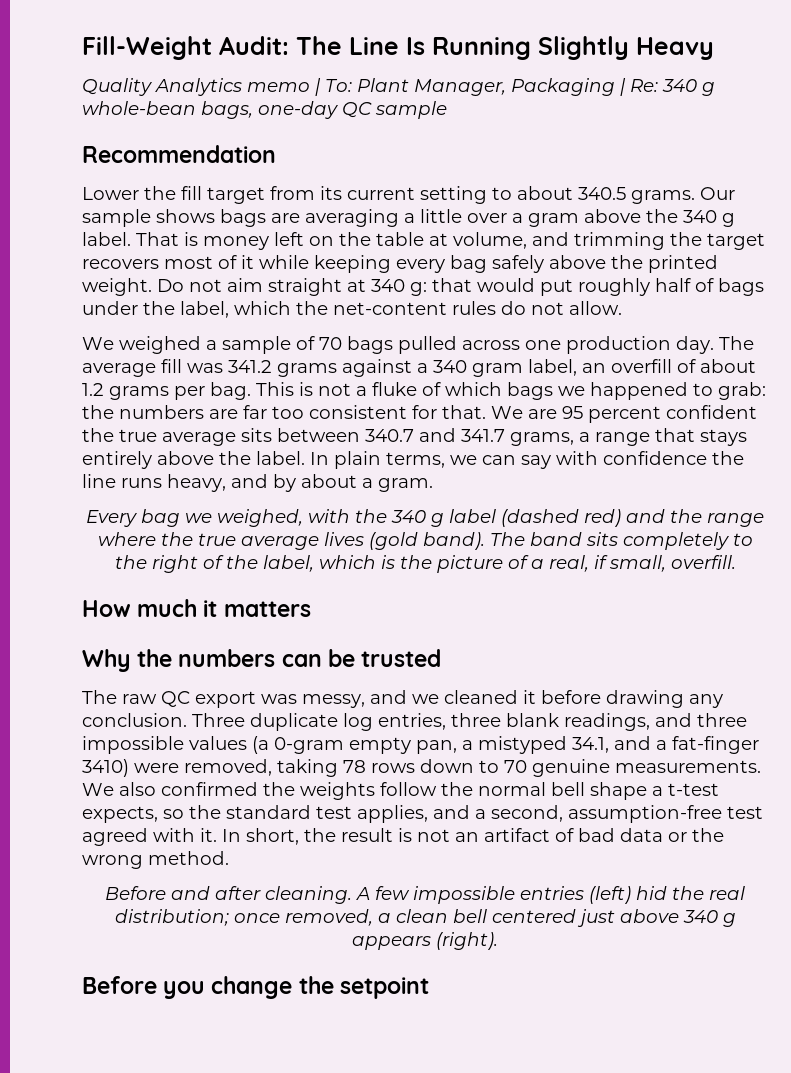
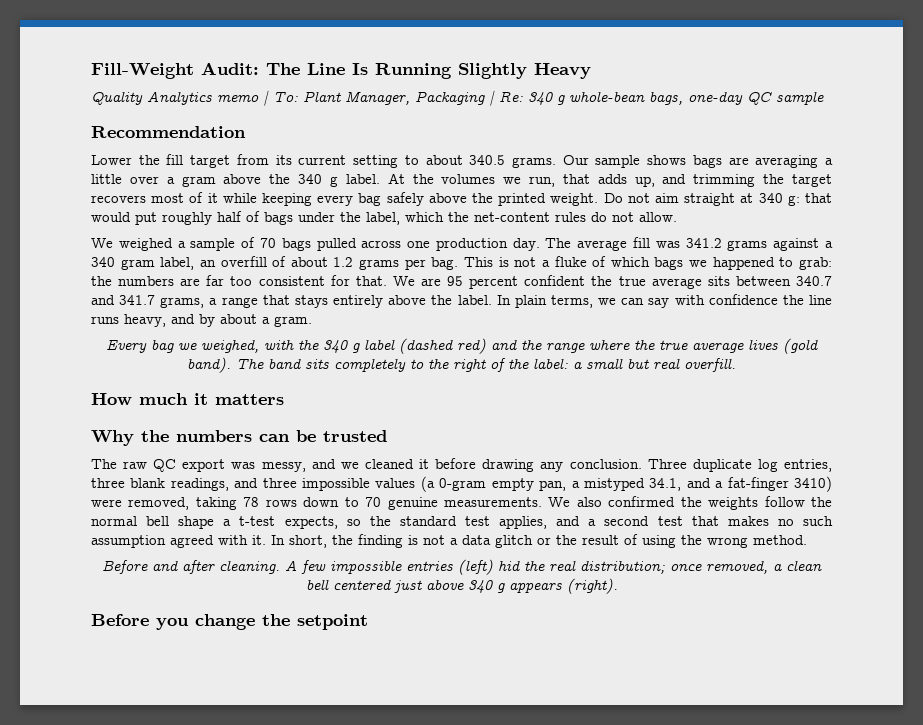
[136,232,527,250] That is money left on the table at volume, -> [387,173,655,187] At the volumes we run, that adds up,
[262,555,666,573] label, which is the picture of a real, if small, -> [533,358,680,369] label: a small but real
[491,805,763,823] second, assumption-free test -> [604,516,833,526] [91,535,166,548] second test that makes no such assumption
[341,828,687,842] result is not an artifact of bad data or -> [358,534,676,548] finding is not a data glitch or the result of using

